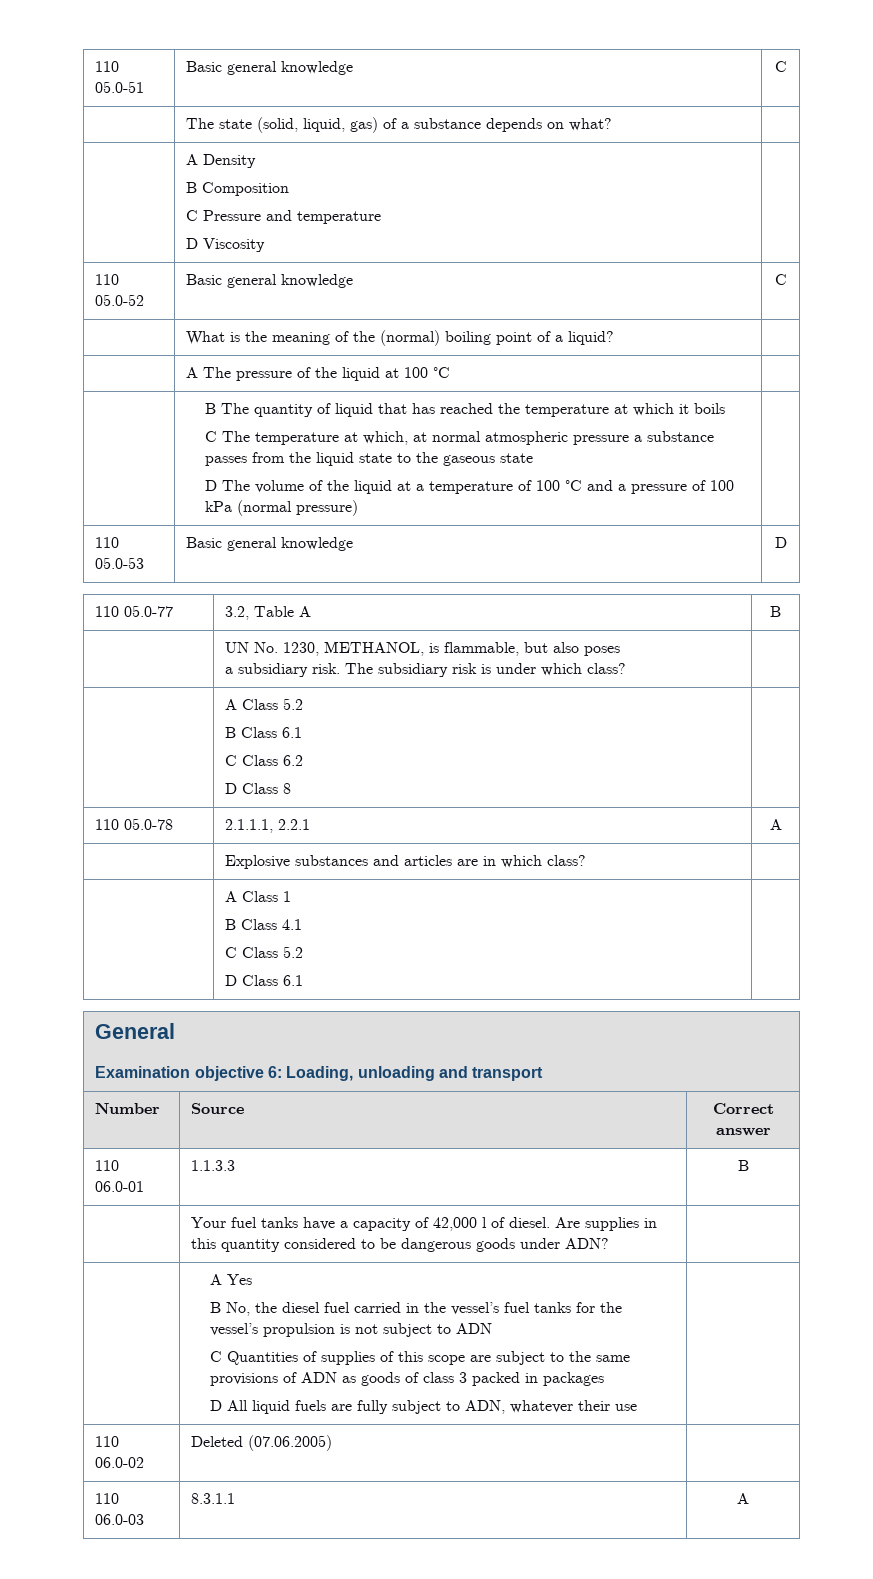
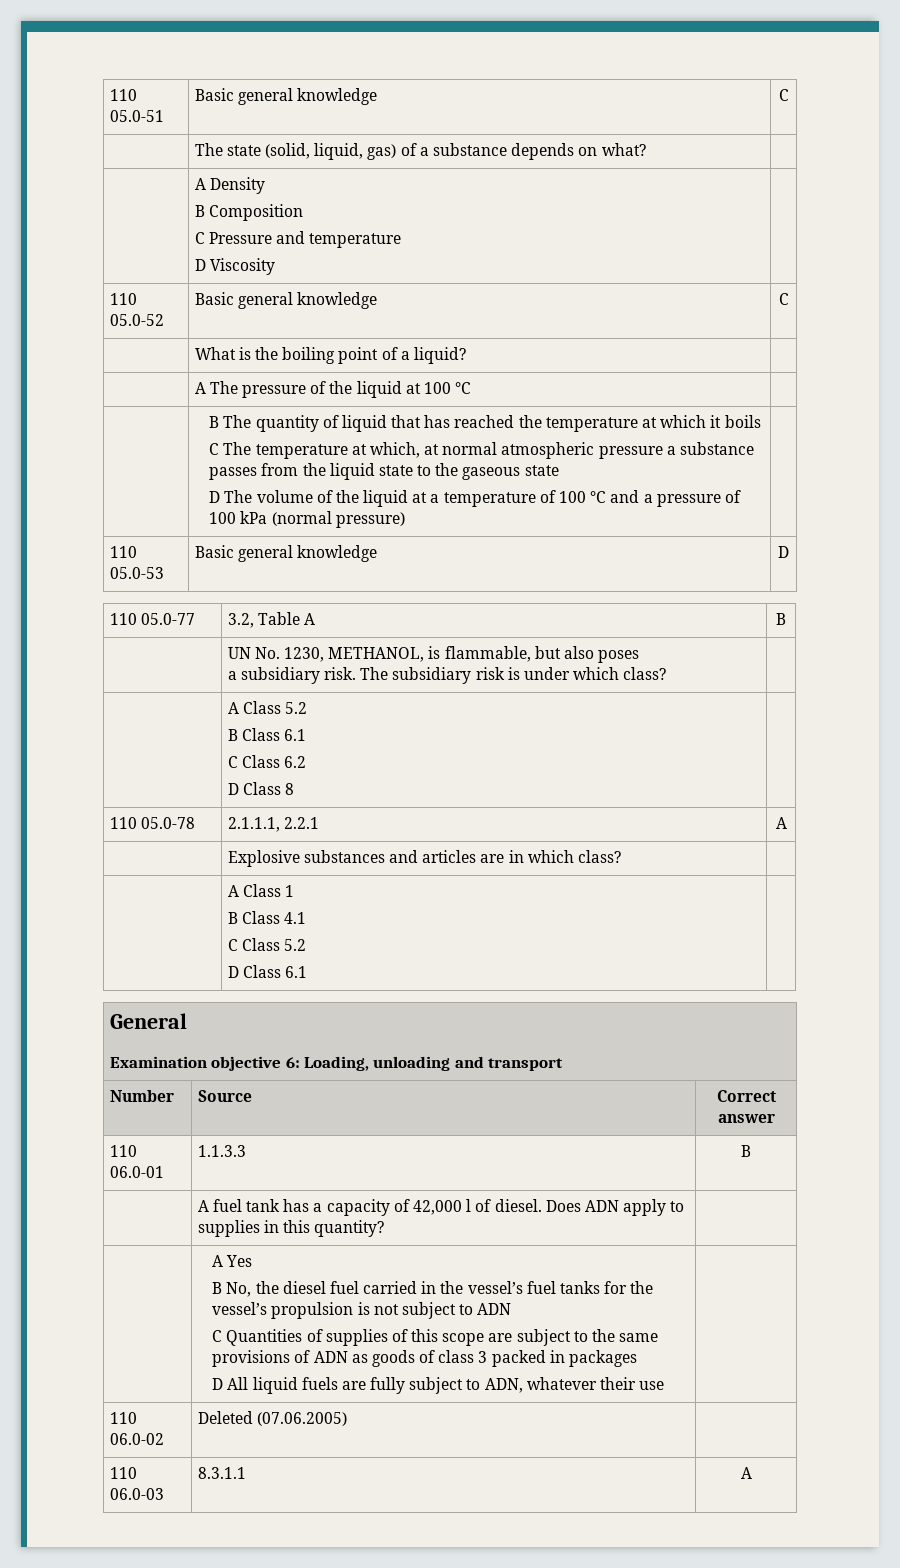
[272,330,441,346] meaning of the (normal) -> (279, 353) none
[191,1217,336,1230] Your fuel tanks have -> [197,1199,310,1212] A fuel tank has
[555,1217,658,1231] [191,1238,610,1252] Are supplies in this quantity considered to be dangerous goods under ADN? -> [545,1199,685,1216] [197,1220,385,1237] Does ADN apply to supplies in this quantity?

